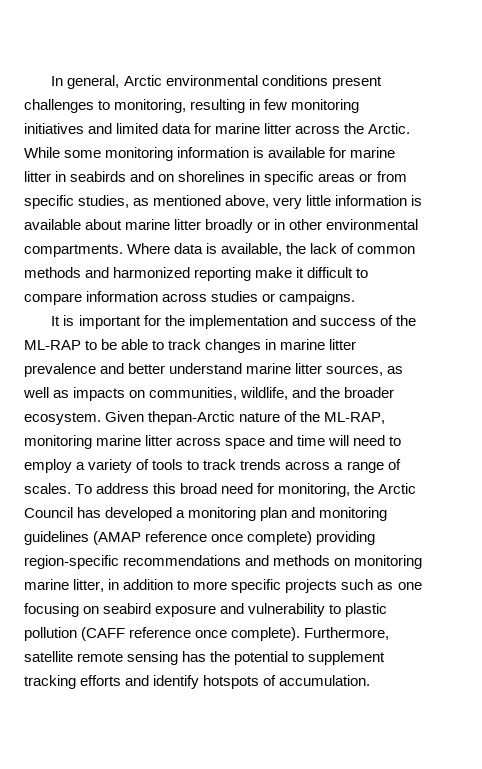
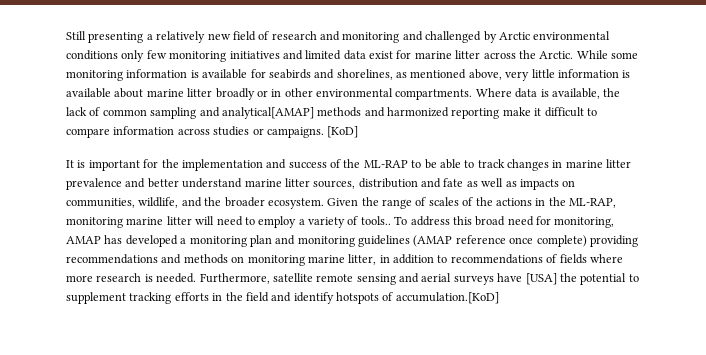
[51,75,382,89] [24,99,261,113] In general, Arctic environmental conditions present challenges to monitoring, resulting in -> [66,31,611,43] [66,50,145,62] Still presenting a relatively new field of research and monitoring and challenged by Arctic environmental conditions only
(192, 128) none -> [369,51,393,59] exist
[350,147,396,158] [24,171,407,185] [24,195,130,209] marine litter in seabirds and on shorelines in specific areas or from specific studies, -> [268,69,393,80] seabirds and shorelines,
(416, 250) none -> [150,107,314,119] sampling and analytical[AMAP]
(356, 298) none -> [327,126,359,138] [KoD]
(384, 370) none -> [358,178,464,188] distribution and fate
[148,411,298,425] thepan-Arctic nature of -> [361,197,546,209] the range of scales of the actions in
[176,435,326,449] across space and time -> (192, 220) none
[152,459,401,473] [24,483,71,494] tools to track trends across a range of scales. -> [360,216,391,225] tools..
[354,483,417,494] [24,507,73,518] the Arctic Council -> [66,236,101,244] AMAP
[24,555,119,569] region-specific -> (638, 241) none
[193,579,422,593] [24,603,388,617] [24,627,390,641] [24,651,207,665] more specific projects such as one focusing on seabird exposure and vulnerability to plastic pollution (CAFF reference once complete). Furthermore, satellite remote sensing has -> [450,254,623,264] [66,273,557,285] recommendations of fields where more research is needed. Furthermore, satellite remote sensing and aerial surveys have [USA]
(122, 680) none -> [212,292,269,302] in the field
[279,675,371,686] accumulation. -> [395,292,499,304] accumulation.[KoD]

